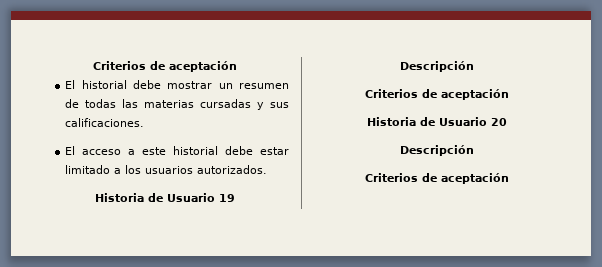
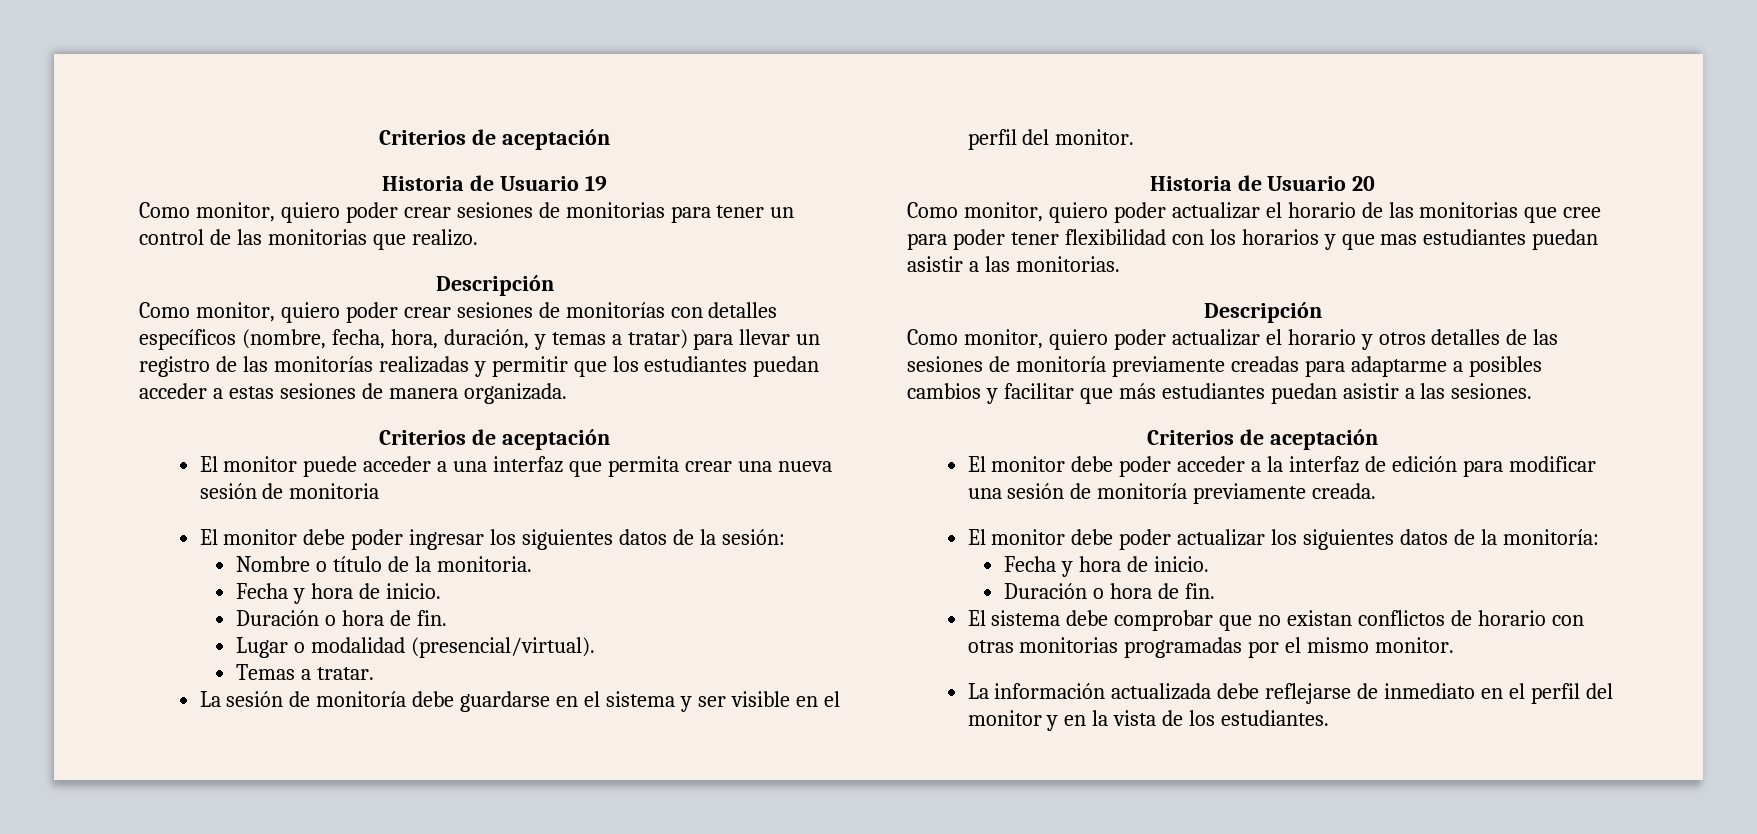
[93,61,237,72] [65,80,289,89] [65,99,289,110] [65,118,145,127] [65,146,289,155] [65,165,268,174] [95,193,235,202] [400,61,474,72] [365,89,509,100] [367,117,507,126] [400,145,474,156] [365,173,509,184] Criterios de aceptación // El historial debe mostrar un resumen de todas las materias cursadas y sus calificaciones. // El acceso a este historial debe estar limitado a los usuarios autorizados. // Historia de Usuario 19 // Descripción // Criterios de aceptación // Historia de Usuario 20 // Descripción // Criterios de aceptación -> [379,129,610,150] [382,175,607,191] [139,202,795,223] [139,229,478,250] [435,275,554,296] [139,302,778,323] [139,329,821,350] [139,356,820,377] [139,383,567,404] [379,429,610,450] [199,456,832,477] [199,483,380,499] [199,529,785,550] [235,556,532,572] [235,583,441,604] [235,610,447,626] [235,637,595,658] [235,664,374,680] [199,691,840,712] [967,129,1135,150] [1149,175,1376,191] [907,202,1602,223] [907,229,1599,250] [907,256,1120,272] [1203,302,1322,323] [907,329,1559,350] [907,356,1542,377] [907,383,1533,404] [1147,429,1378,450] [967,456,1596,477] [967,483,1377,504] [967,529,1599,550] [1003,556,1209,577] [1003,583,1215,599] [967,610,1584,631] [967,637,1455,658] [967,683,1613,704] [967,710,1330,731] Criterios de aceptación // Historia de Usuario 19 // Como monitor, quiero poder crear sesiones de monitorias para tener un control de las monitorias que realizo. // Descripción // Como monitor, quiero poder crear sesiones de monitorías con detalles específicos (nombre, fecha, hora, duración, y temas a tratar) para llevar un registro de las monitorías realizadas y permitir que los estudiantes puedan acceder a estas sesiones de manera organizada. // Criterios de aceptación // El monitor puede acceder a una interfaz que permita crear una nueva sesión de monitoria // El monitor debe poder ingresar los siguientes datos de la sesión: // Nombre o título de la monitoria. // Fecha y hora de inicio. // Duración o hora de fin. // Lugar o modalidad (presencial/virtual). // Temas a tratar. // La sesión de monitoría debe guardarse en el sistema y ser visible en el perfil del monitor. // Historia de Usuario 20 // Como monitor, quiero poder actualizar el horario de las monitorias que cree para poder tener flexibilidad con los horarios y que mas estudiantes puedan asistir a las monitorias. // Descripción // Como monitor, quiero poder actualizar el horario y otros detalles de las sesiones de monitoría previamente creadas para adaptarme a posibles cambios y facilitar que más estudiantes puedan asistir a las sesiones. // Criterios de aceptación // El monitor debe poder acceder a la interfaz de edición para modificar una sesión de monitoría previamente creada. // El monitor debe poder actualizar los siguientes datos de la monitoría: // Fecha y hora de inicio. // Duración o hora de fin. // El sistema debe comprobar que no existan conflictos de horario con otras monitorias programadas por el mismo monitor. // La información actualizada debe reflejarse de inmediato en el perfil del monitor y en la vista de los estudiantes.

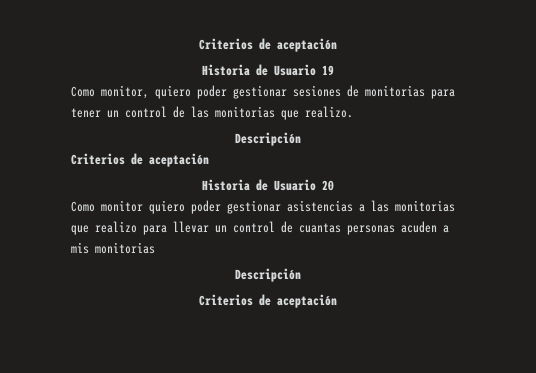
[403,207,451,218] crear -> [233,85,287,99] gestionar
[139,302,778,323] [139,329,821,350] [139,356,820,377] [139,383,567,404] [379,429,610,450] [199,456,832,477] [199,483,380,499] [199,529,785,550] [235,556,532,572] [235,583,441,604] [235,610,447,626] [235,637,595,658] [235,664,374,680] [199,691,840,712] [967,129,1135,150] Como monitor, quiero poder crear sesiones de monitorías con detalles específicos (nombre, fecha, hora, duración, y temas a tratar) para llevar un registro de las monitorías realizadas y permitir que los estudiantes puedan acceder a estas sesiones de manera organizada. // Criterios de aceptación // El monitor puede acceder a una interfaz que permita crear una nueva sesión de monitoria // El monitor debe poder ingresar los siguientes datos de la sesión: // Nombre o título de la monitoria. // Fecha y hora de inicio. // Duración o hora de fin. // Lugar o modalidad (presencial/virtual). // Temas a tratar. // La sesión de monitoría debe guardarse en el sistema y ser visible en el perfil del monitor. -> [71,153,209,167] Criterios de aceptación
[963,202,1602,223] [907,229,1599,250] [907,256,1120,272] [1203,302,1322,323] [907,329,1559,350] [907,356,1542,377] [907,383,1533,404] [1147,429,1378,450] [967,456,1596,477] [967,483,1377,504] [967,529,1599,550] [1003,556,1209,577] [1003,583,1215,599] [967,610,1584,631] [967,637,1455,658] [967,683,1613,704] [967,710,1330,731] monitor, quiero poder actualizar el horario de las monitorias que cree para poder tener flexibilidad con los horarios y que mas estudiantes puedan asistir a las monitorias. // Descripción // Como monitor, quiero poder actualizar el horario y otros detalles de las sesiones de monitoría previamente creadas para adaptarme a posibles cambios y facilitar que más estudiantes puedan asistir a las sesiones. // Criterios de aceptación // El monitor debe poder acceder a la interfaz de edición para modificar una sesión de monitoría previamente creada. // El monitor debe poder actualizar los siguientes datos de la monitoría: // Fecha y hora de inicio. // Duración o hora de fin. // El sistema debe comprobar que no existan conflictos de horario con otras monitorias programadas por el mismo monitor. // La información actualizada debe reflejarse de inmediato en el perfil del monitor y en la vista de los estudiantes. -> [101,200,455,214] [71,221,449,235] [71,242,155,254] [235,268,301,282] [199,294,337,308] monitor quiero poder gestionar asistencias a las monitorias que realizo para llevar un control de cuantas personas acuden a mis monitorias // Descripción // Criterios de aceptación

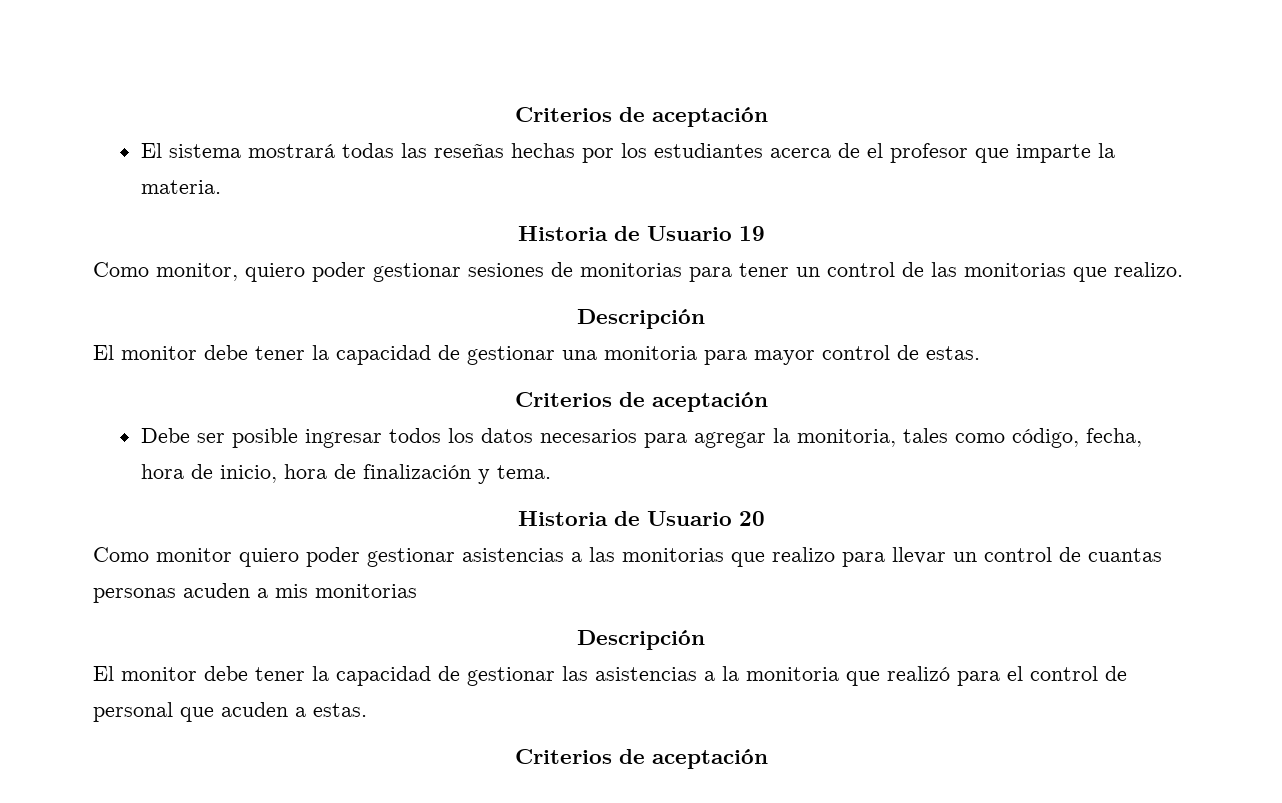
[199,38,337,52] Criterios de aceptación -> [514,107,768,127] [140,143,1115,163] [140,180,221,194] Criterios de aceptación // El sistema mostrará todas las reseñas hechas por los estudiantes acerca de el profesor que imparte la materia.
[71,153,209,167] Criterios de aceptación -> [93,345,980,365] [514,392,768,412] [140,428,1142,448] [140,464,551,484] El monitor debe tener la capacidad de gestionar una monitoria para mayor control de estas. // Criterios de aceptación // Debe ser posible ingresar todos los datos necesarios para agregar la monitoria, tales como código, fecha, hora de inicio, hora de finalización y tema.
(301, 275) none -> [93,666,1127,686] [93,702,367,722] // El monitor debe tener la capacidad de gestionar las asistencias a la monitoria que realizó para el control de personal que acuden a estas.

